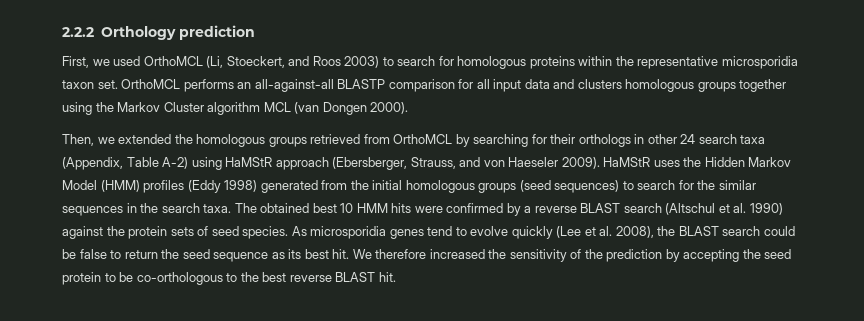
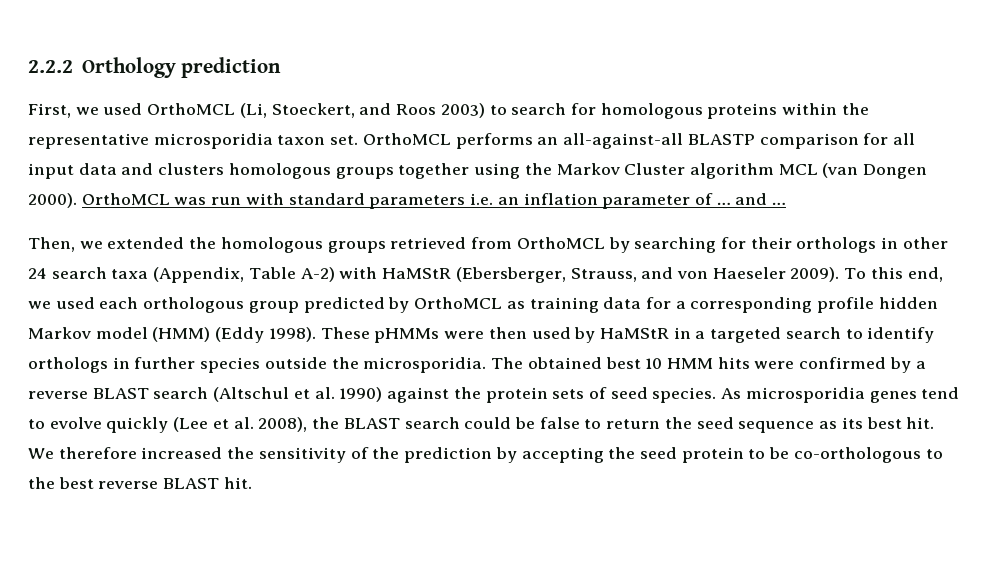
(409, 108) none -> [81,193,787,209] OrthoMCL was run with standard parameters i.e. an inflation parameter of … and …
[191,157,329,170] using HaMStR approach -> [339,267,452,279] with HaMStR
[603,157,792,167] [62,180,756,193] [62,203,232,216] HaMStR uses the Hidden Markov Model (HMM) profiles (Eddy 1998) generated from the initial homologous groups (seed sequences) to search for the similar sequences in the search taxa. -> [844,267,943,282] [28,297,938,313] [28,327,935,343] [28,357,487,373] To this end, we used each orthologous group predicted by OrthoMCL as training data for a corresponding profile hidden Markov model (HMM) (Eddy 1998). These pHMMs were then used by HaMStR in a targeted search to identify orthologs in further species outside the microsporidia.

